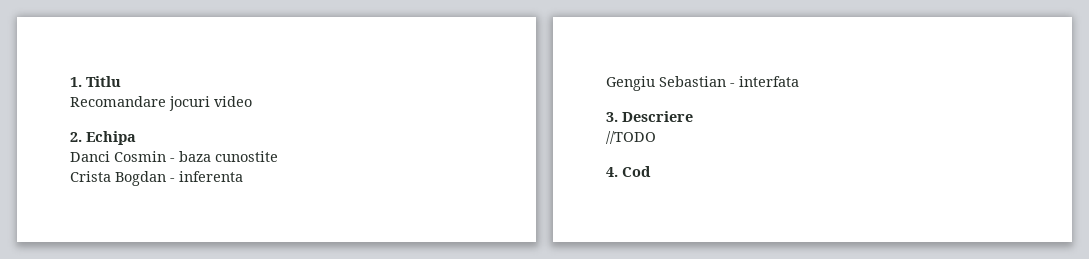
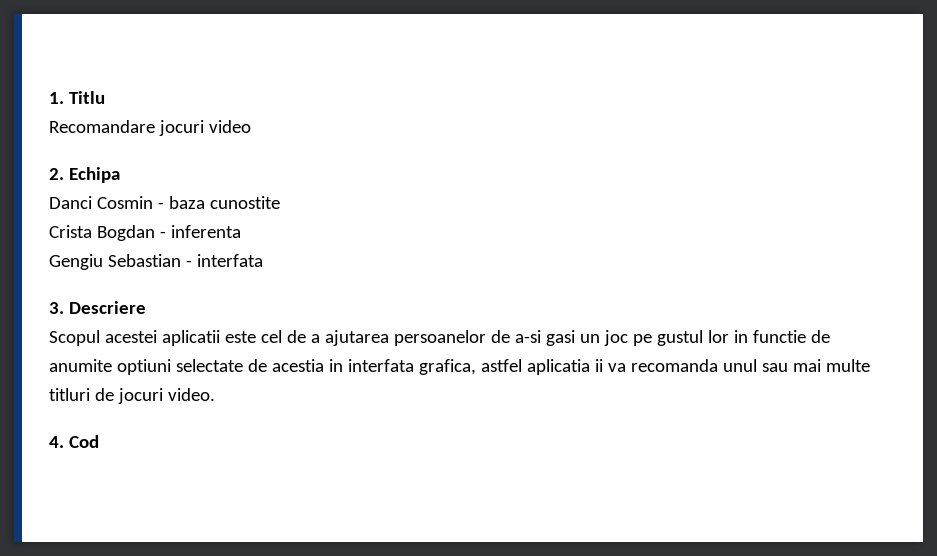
[606,131,656,144] //TODO -> [49,330,830,346] [49,359,870,375] [49,388,215,404] Scopul acestei aplicatii este cel de a ajutarea persoanelor de a-si gasi un joc pe gustul lor in functie de anumite optiuni selectate de acestia in interfata grafica, astfel aplicatia ii va recomanda unul sau mai multe titluri de jocuri video.

